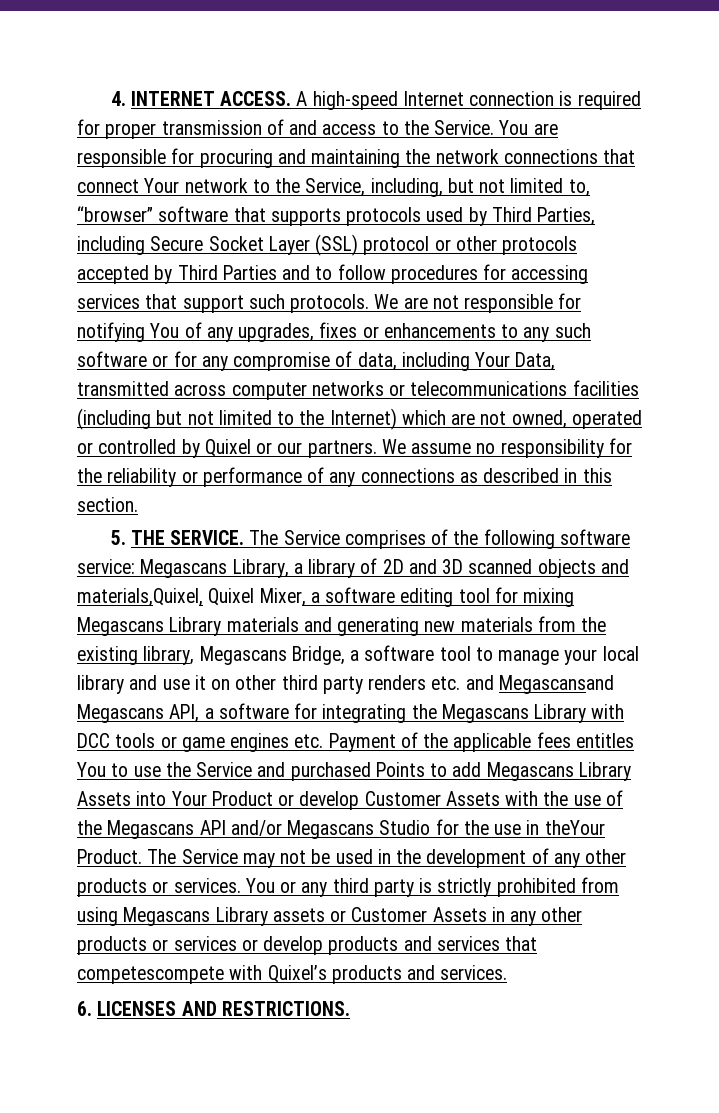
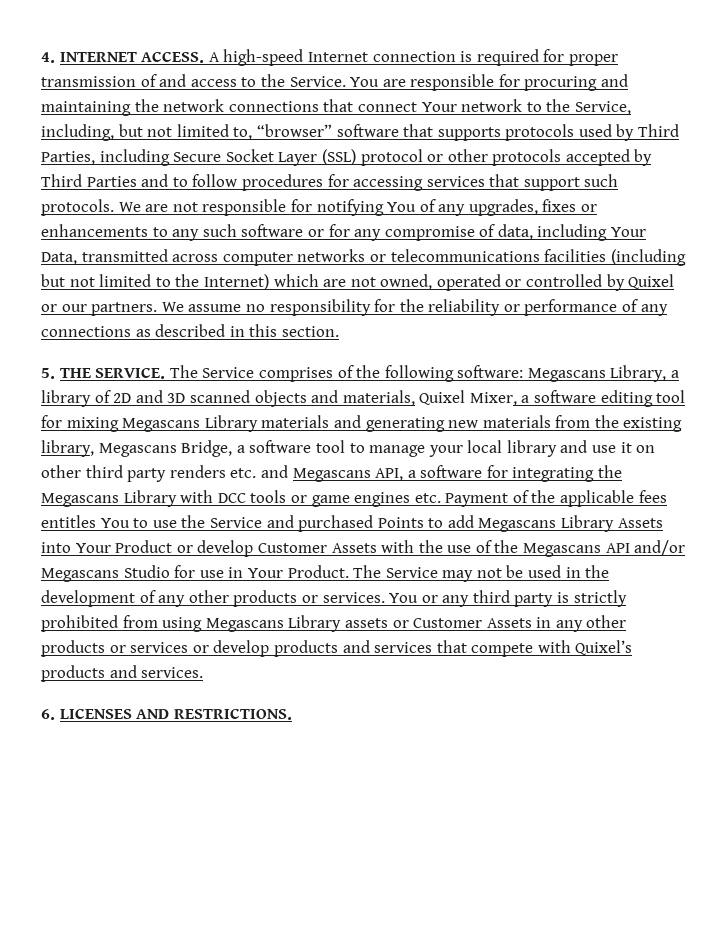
[559,529,630,545] [77,559,135,574] software service: -> [457,365,524,378] software:
[77,588,203,607] materials,Quixel, -> [342,390,415,406] materials,
[498,675,614,694] Megascansand -> (288, 471) none
[463,820,489,835] the -> (196, 571) none
[544,820,605,835] theYour -> [247,568,283,578] Your
[77,966,224,984] competescompete -> [471,643,534,657] compete

